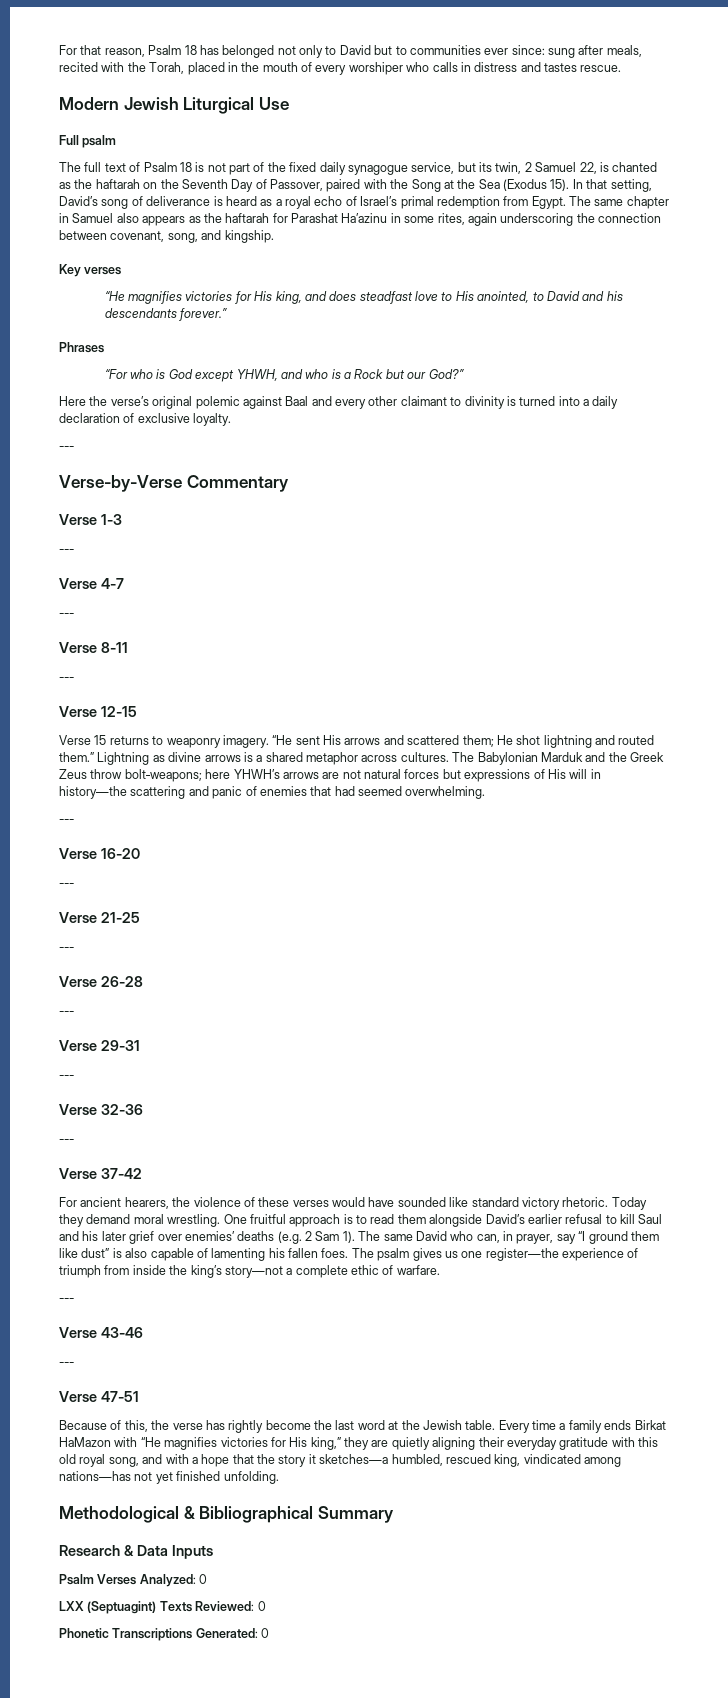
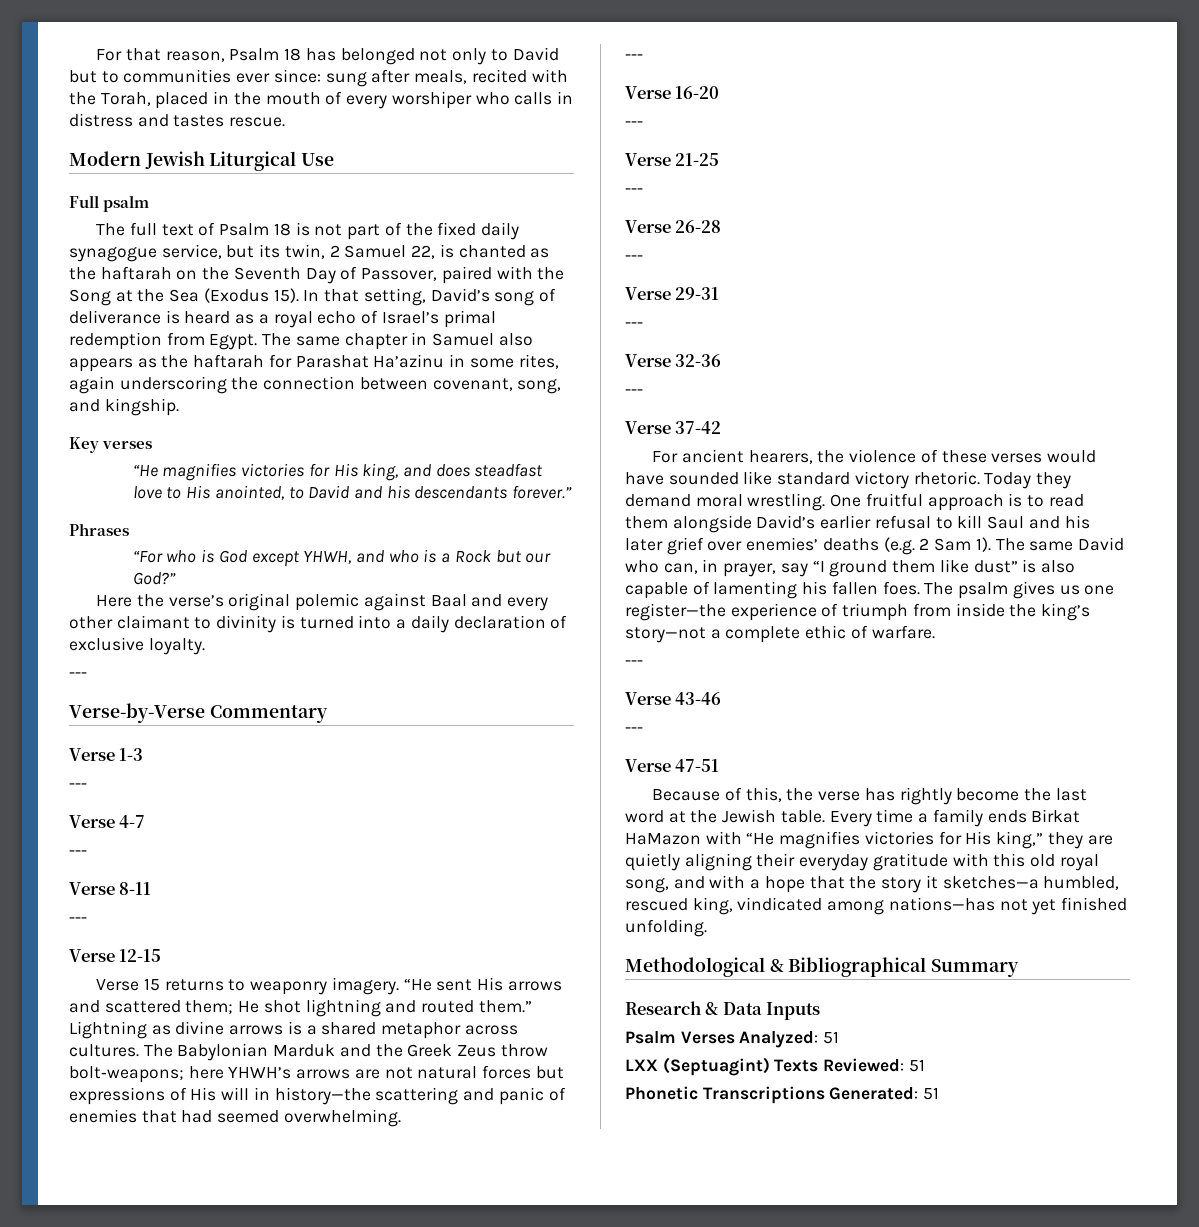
[199,1574,208,1584] 0 -> [823,1031,840,1044] 51
[257,1601,266,1611] 0 -> [908,1059,925,1072] 51
[261,1628,270,1638] 0 -> [923,1087,940,1100] 51

